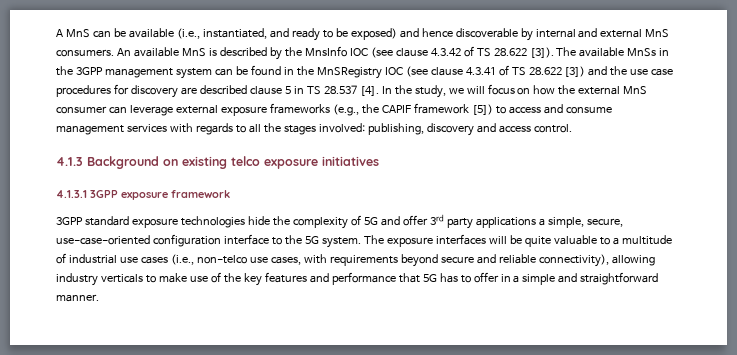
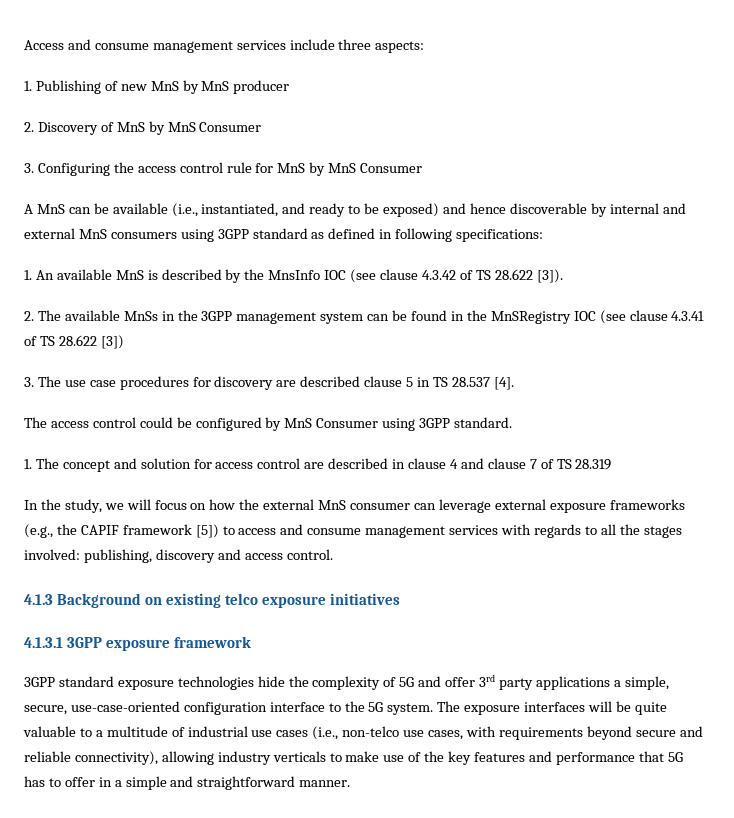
(56, 33) none -> [24,39,425,53] [24,80,290,94] [24,121,262,135] [24,162,423,176] Access and consume management services include three aspects: // 1. Publishing of new MnS by MnS producer // 2. Discovery of MnS by MnS Consumer // 3. Configuring the access control rule for MnS by MnS Consumer //
[56,49,114,57] consumers. -> [110,228,544,242] [24,270,32,280] consumers using 3GPP standard as defined in following specifications: // 1.
(554, 52) none -> [24,311,34,321] // 2.
[588,66,628,76] and the -> [24,376,61,387] // 3. The
(379, 91) none -> [24,417,513,431] [24,458,612,472] // The access control could be configured by MnS Consumer using 3GPP standard. // 1. The concept and solution for access control are described in clause 4 and clause 7 of TS 28.319 //

